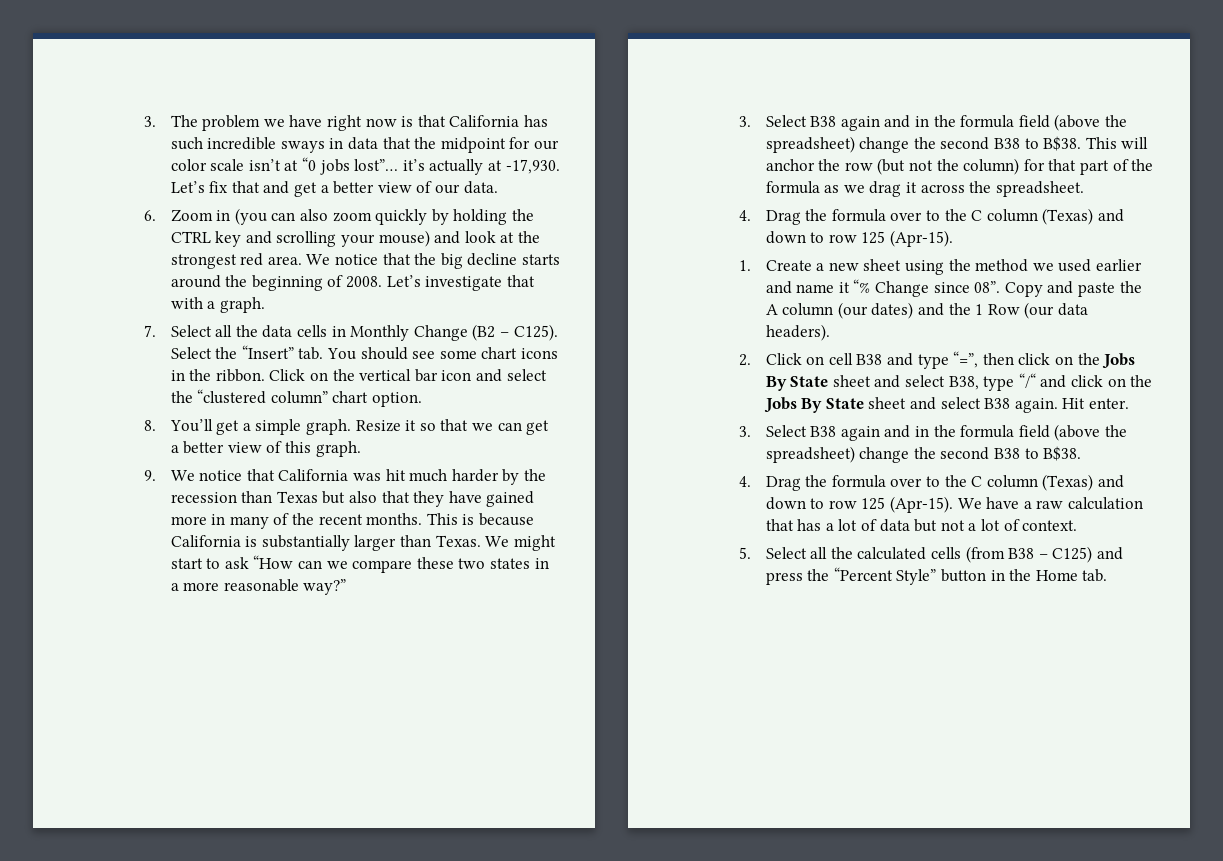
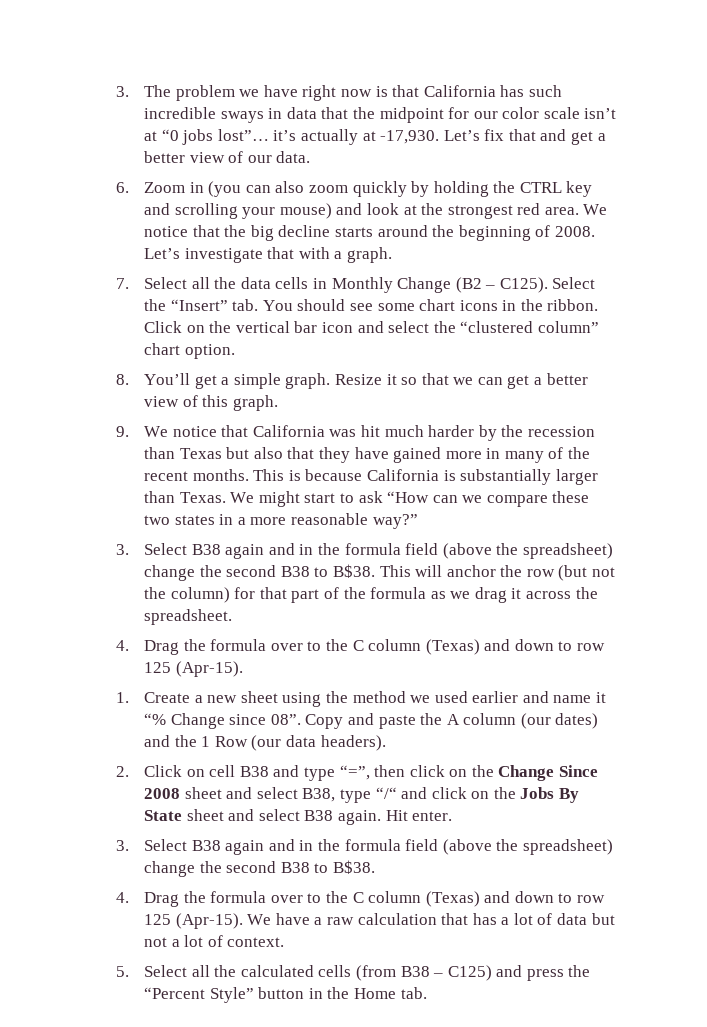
[1102,353,1136,369] [765,376,829,391] Jobs By State -> [498,765,599,781] [143,788,180,799] Change Since 2008

